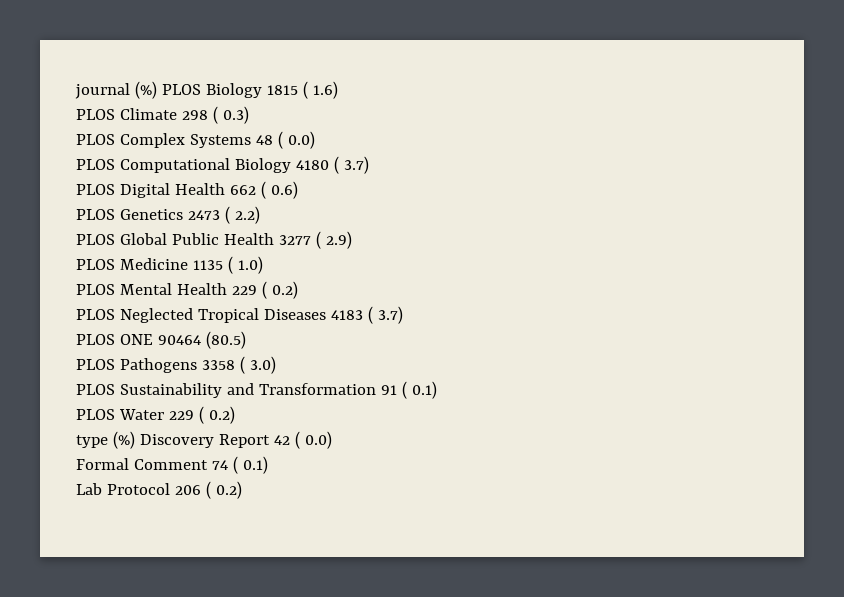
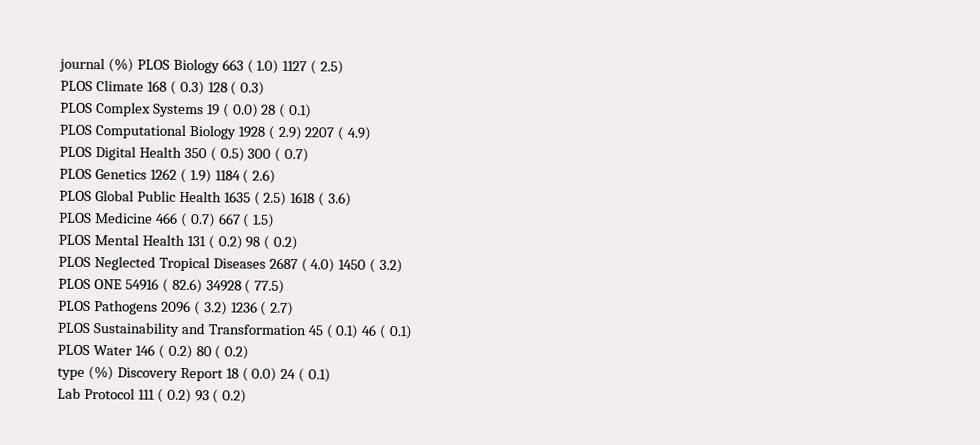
[266,81,338,99] [76,108,208,120] 1815 ( 1.6) // PLOS Climate 298 -> [221,59,345,75] [60,80,228,96] 663 ( 1.0) 1127 ( 2.5) // PLOS Climate 168 ( 0.3) 128
[255,131,315,149] 48 ( 0.0) -> [206,103,313,119] 19 ( 0.0) 28 ( 0.1)
[295,156,369,174] [76,181,298,199] [76,206,260,224] [76,231,352,249] [76,256,263,274] 4180 ( 3.7) // PLOS Digital Health 662 ( 0.6) // PLOS Genetics 2473 ( 2.2) // PLOS Global Public Health 3277 ( 2.9) // PLOS Medicine 1135 ( 1.0) -> [237,125,372,141] [59,146,310,163] [59,168,277,184] [59,190,353,207] [58,212,276,228] 1928 ( 2.9) 2207 ( 4.9) // PLOS Digital Health 350 ( 0.5) 300 ( 0.7) // PLOS Genetics 1262 ( 1.9) 1184 ( 2.6) // PLOS Global Public Health 1635 ( 2.5) 1618 ( 3.6) // PLOS Medicine 466 ( 0.7) 667 ( 1.5)
[231,285,257,295] 229 -> [186,235,261,250] 131 ( 0.2) 98
[330,306,403,324] [76,331,246,349] [76,356,276,374] 4183 ( 3.7) // PLOS ONE 90464 (80.5) // PLOS Pathogens 3358 ( 3.0) -> [268,257,404,274] [58,278,286,294] [58,300,295,317] 2687 ( 4.0) 1450 ( 3.2) // PLOS ONE 54916 ( 82.6) 34928 ( 77.5) // PLOS Pathogens 2096 ( 3.2) 1236 ( 2.7)
[380,385,397,395] 91 -> [307,324,377,339] 45 ( 0.1) 46
[168,410,194,420] 229 -> [134,344,212,360] 146 ( 0.2) 80
[273,431,332,449] [76,458,228,470] 42 ( 0.0) // Formal Comment 74 -> [225,367,297,382] 18 ( 0.0) 24
[174,481,242,499] 206 ( 0.2) -> [137,388,248,404] 111 ( 0.2) 93 ( 0.2)

